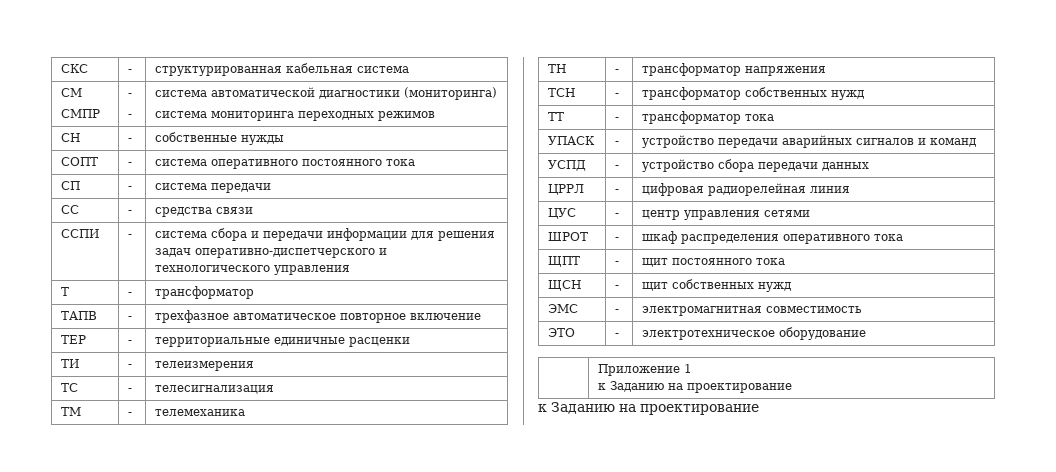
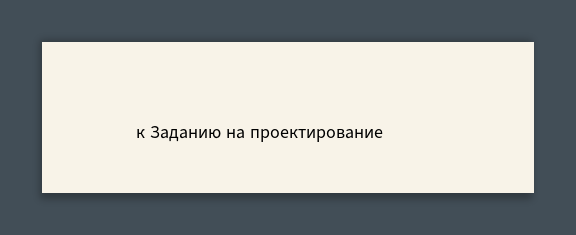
[61,64,89,73] [128,69,133,73] [155,63,410,76] [61,88,83,97] [61,109,101,118] [128,93,133,97] [128,114,133,118] [155,87,498,100] [155,111,436,121] [61,133,81,142] [128,138,133,142] [155,132,285,145] [61,157,99,166] [128,162,133,166] [155,159,416,169] [61,181,81,190] [128,186,133,190] [155,183,272,193] [61,205,80,214] [128,210,133,214] [155,207,254,217] [61,229,100,238] [128,234,133,238] [155,228,496,241] [155,248,388,258] [155,265,351,275] [61,287,70,296] [128,292,133,296] [155,286,255,299] [61,311,98,320] [128,316,133,320] [155,310,482,323] [61,335,87,344] [128,340,133,344] [155,337,411,347] [61,359,80,368] [128,364,133,368] [155,361,255,371] [61,383,79,392] [128,388,133,392] [155,385,275,394] [61,407,82,416] [128,412,133,416] [155,409,246,416] [548,64,567,73] [615,69,620,73] [642,63,827,76] [548,88,576,97] [615,93,620,97] [642,87,865,100] [548,112,565,121] [615,117,620,121] [642,111,775,124] [548,136,596,145] [615,141,620,145] [642,135,977,148] [548,160,587,171] [615,165,620,169] [642,159,870,172] [548,184,585,195] [615,189,620,193] [642,183,851,196] [548,208,577,219] [615,213,620,217] [642,210,811,220] [548,232,589,241] [615,237,620,241] [642,231,904,244] [548,256,581,267] [615,261,620,265] [642,258,786,267] [548,280,582,291] [615,285,620,289] [642,279,792,292] [548,304,579,313] [615,309,620,313] [642,306,863,316] [548,328,576,337] [615,333,620,337] [642,327,867,340] [598,364,693,376] [598,381,793,393] [538,402,759,415] СКС | - | структурированная кабельная система // СМ // СМПР | - // - | система автоматической диагностики (мониторинга) // система мониторинга переходных режимов // СН | - | собственные нужды // СОПТ | - | система оперативного постоянного тока // СП | - | система передачи // СС | - | средства связи // ССПИ | - | система сбора и передачи информации для решения задач оперативно-диспетчерского и технологического управления // Т | - | трансформатор // ТАПВ | - | трехфазное автоматическое повторное включение // ТЕР | - | территориальные единичные расценки // ТИ | - | телеизмерения // ТС | - | телесигнализация // ТМ | - | телемеханика // ТН | - | трансформатор напряжения // ТСН | - | трансформатор собственных нужд // ТТ | - | трансформатор тока // УПАСК | - | устройство передачи аварийных сигналов и команд // УСПД | - | устройство сбора передачи данных // ЦРРЛ | - | цифровая радиорелейная линия // ЦУС | - | центр управления сетями // ШРОТ | - | шкаф распределения оперативного тока // ЩПТ | - | щит постоянного тока // ЩСН | - | щит собственных нужд // ЭМС | - | электромагнитная совместимость // ЭТО | - | электротехническое оборудование // | Приложение 1 // к Заданию на проектирование // к Заданию на проектирование -> [136,126,383,142] к Заданию на проектирование

